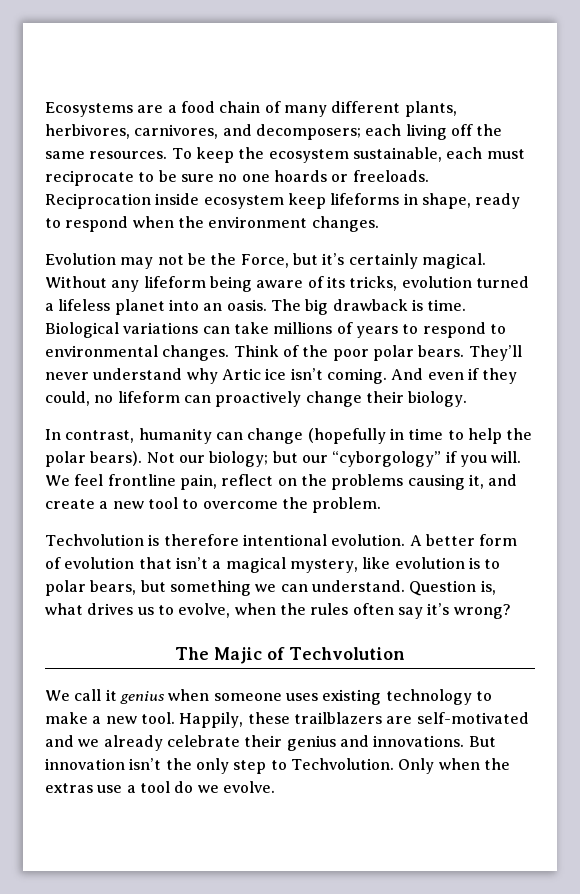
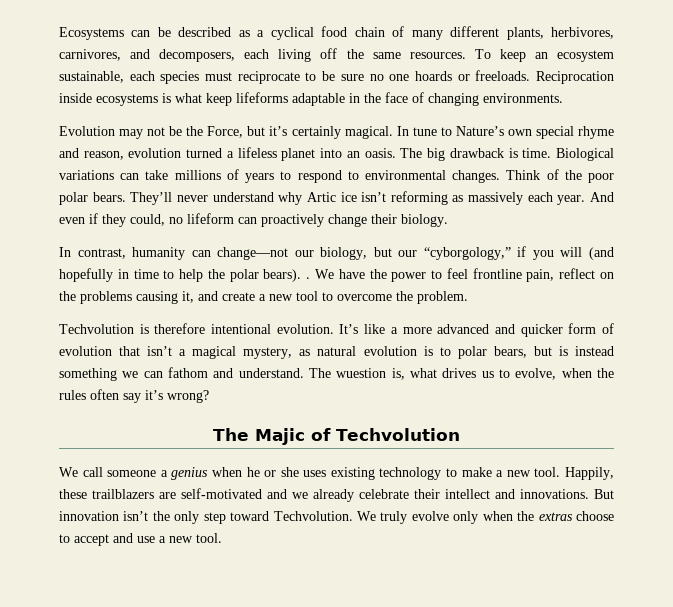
[137,105,177,113] are a -> [131,27,314,40] can be described as a cyclical
[255,124,361,140] decomposers; -> [159,49,236,62] decomposers,
[238,147,265,159] the -> [534,52,548,59] an
(483, 153) none -> [160,71,200,84] species
[203,193,521,209] [45,216,379,232] ecosystem keep lifeforms in shape, ready to respond when the environment changes. -> [96,92,563,106] ecosystems is what keep lifeforms adaptable in the face of changing environments.
[45,276,398,292] Without any lifeform being aware of its tricks, -> [396,126,614,139] [59,148,124,160] In tune to Nature’s own special rhyme and reason,
[326,368,387,384] coming. -> [390,191,586,205] reforming as massively each year.
[247,428,386,444] change (hopefully -> [217,246,615,260] [59,268,113,282] change—not our biology, but our “cyborgology,” if you will (and hopefully
[146,451,522,467] [45,475,70,486] Not our biology; but our “cyborgology” if you will. We -> [306,269,443,282] . We have the power to
[409,534,475,546] A better -> [339,324,563,337] It’s like a more advanced and quicker
[362,557,391,569] like -> [299,346,357,356] as natural
(166, 586) none -> [558,346,614,356] is instead
[311,580,477,596] understand. Question -> [168,367,387,378] fathom and understand. The wuestion
[105,689,282,704] it genius when someone -> [107,467,299,480] someone a genius when he or she
[286,735,336,751] genius -> [445,489,490,499] intellect
[270,758,510,774] [45,781,275,793] to Techvolution. Only when the extras use a tool do we evolve. -> [230,511,615,524] [59,533,222,546] toward Techvolution. We truly evolve only when the extras choose to accept and use a new tool.

